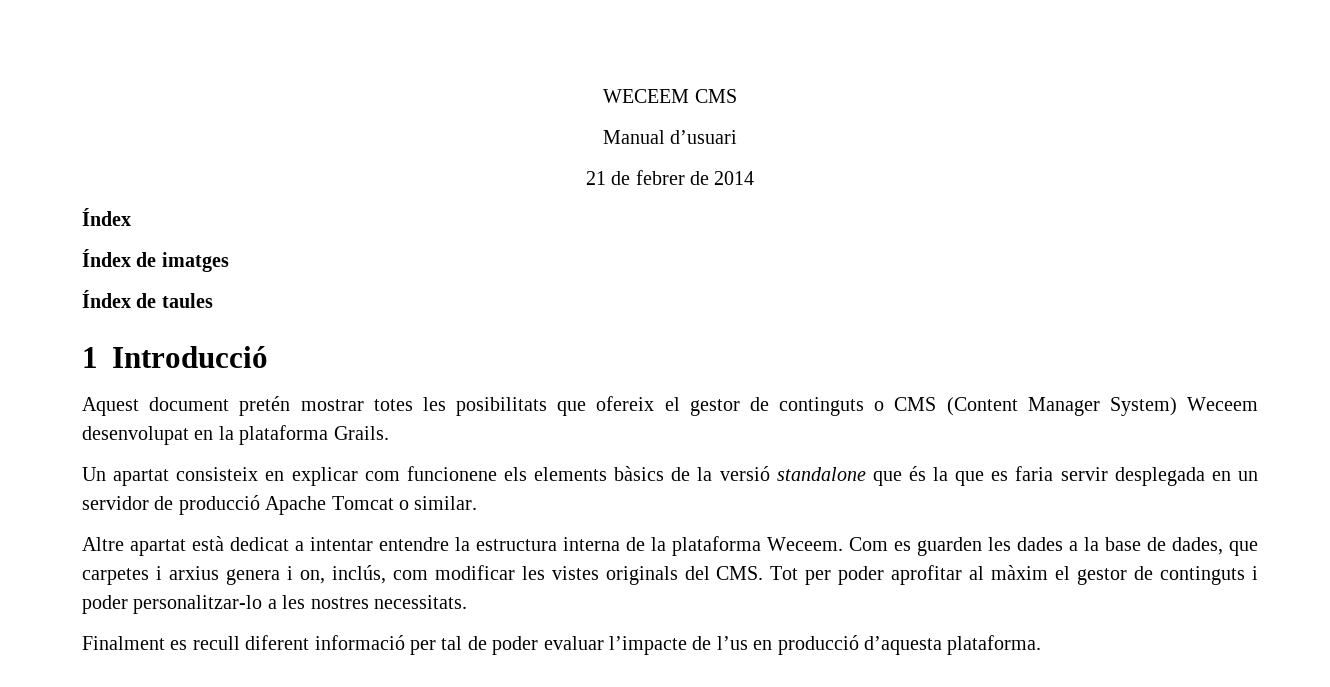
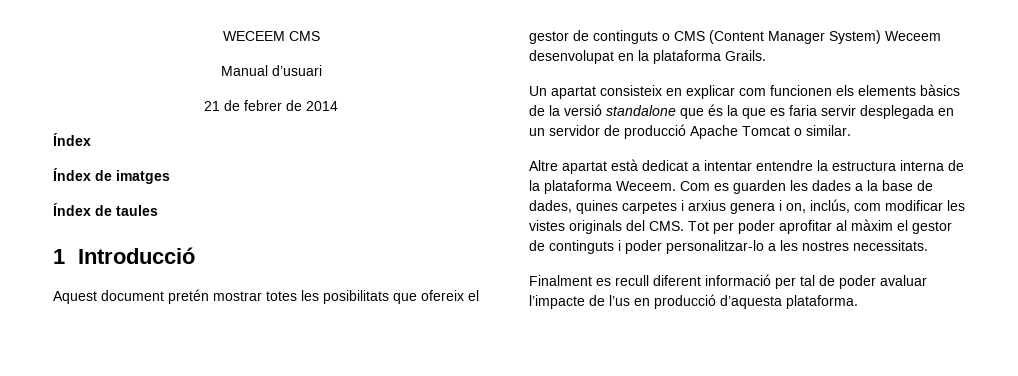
[406,466,497,481] funcionene -> [770,85,832,96] funcionen
[1229,541,1258,556] que -> [576,200,618,214] quines
[543,636,604,650] evaluar -> [880,275,927,286] avaluar

